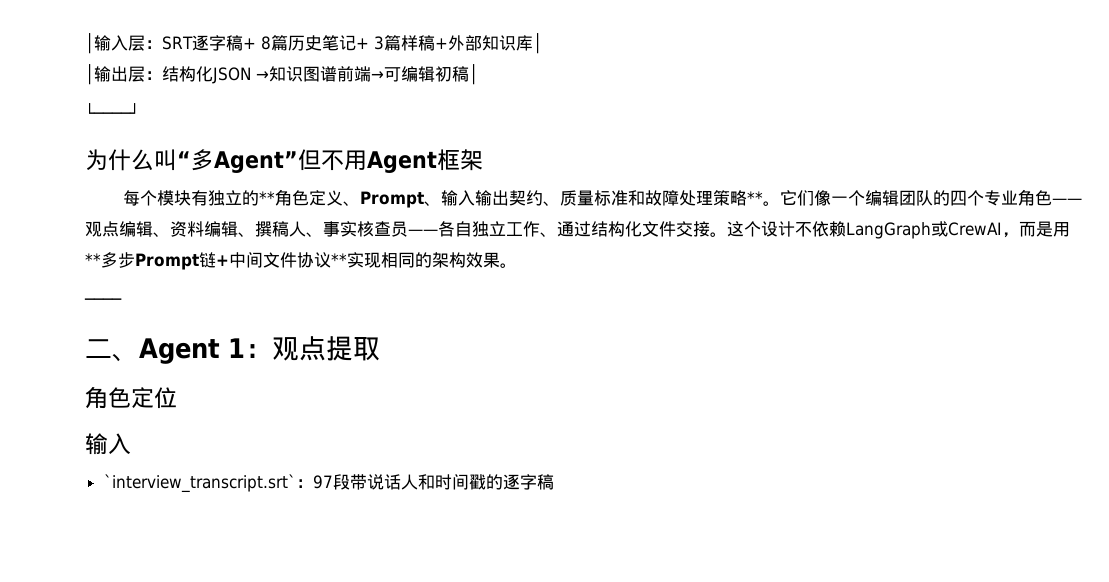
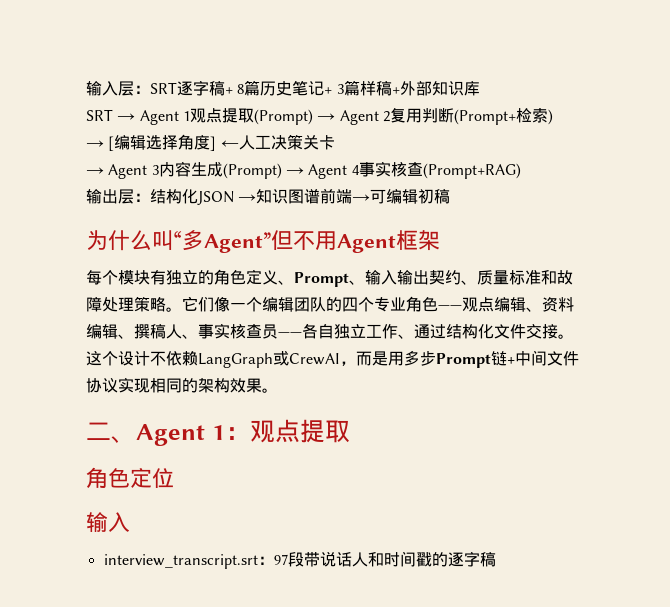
[85,33,94,54] │ -> (86, 88) none
[532,33,542,54] [85,64,94,85] │ // │ -> [86,108,553,125] [86,134,335,151] [86,161,521,179] // SRT → Agent 1观点提取(Prompt) → Agent 2复用判断(Prompt+检索) // → [编辑选择角度] ←人工决策关卡 // → Agent 3内容生成(Prompt) → Agent 4事实核查(Prompt+RAG) //
[469,64,478,85] [85,103,139,119] │ // └────┘ -> (451, 196) none
[259,191,276,204] ** -> (214, 277) none
[747,191,764,204] ** -> (166, 304) none
[85,253,101,266] ** -> (404, 358) none
[331,253,347,266] ** -> (118, 385) none
[84,298,122,305] // ──── -> (278, 390) none
[103,474,296,493] `interview_transcript.srt` -> [103,554,258,569] interview_transcript.srt

